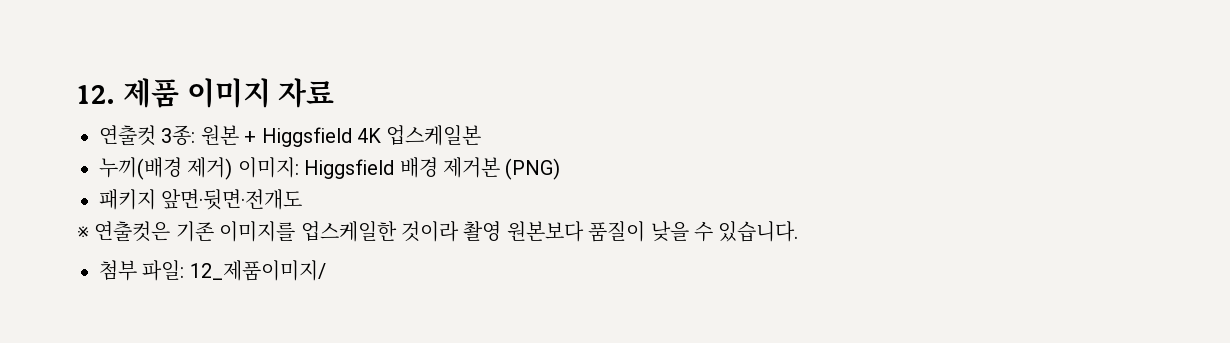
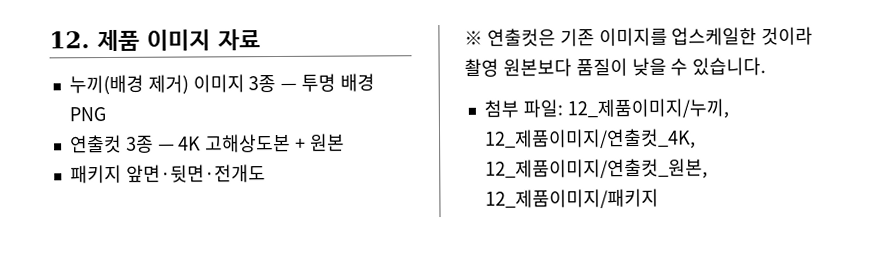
[99,125,482,147] [99,157,561,180] 연출컷 3종: 원본 + Higgsfield 4K 업스케일본 // 누끼(배경 제거) 이미지: Higgsfield 배경 제거본 (PNG) -> [68,73,375,96] [68,107,106,122] [69,133,345,154] 누끼(배경 제거) 이미지 3종 — 투명 배경 PNG // 연출컷 3종 — 4K 고해상도본 + 원본
[189,260,326,281] 12_제품이미지/ -> [566,98,729,120] [483,128,696,150] [484,158,708,180] [484,188,659,209] 12_제품이미지/누끼, 12_제품이미지/연출컷_4K, 12_제품이미지/연출컷_원본, 12_제품이미지/패키지

